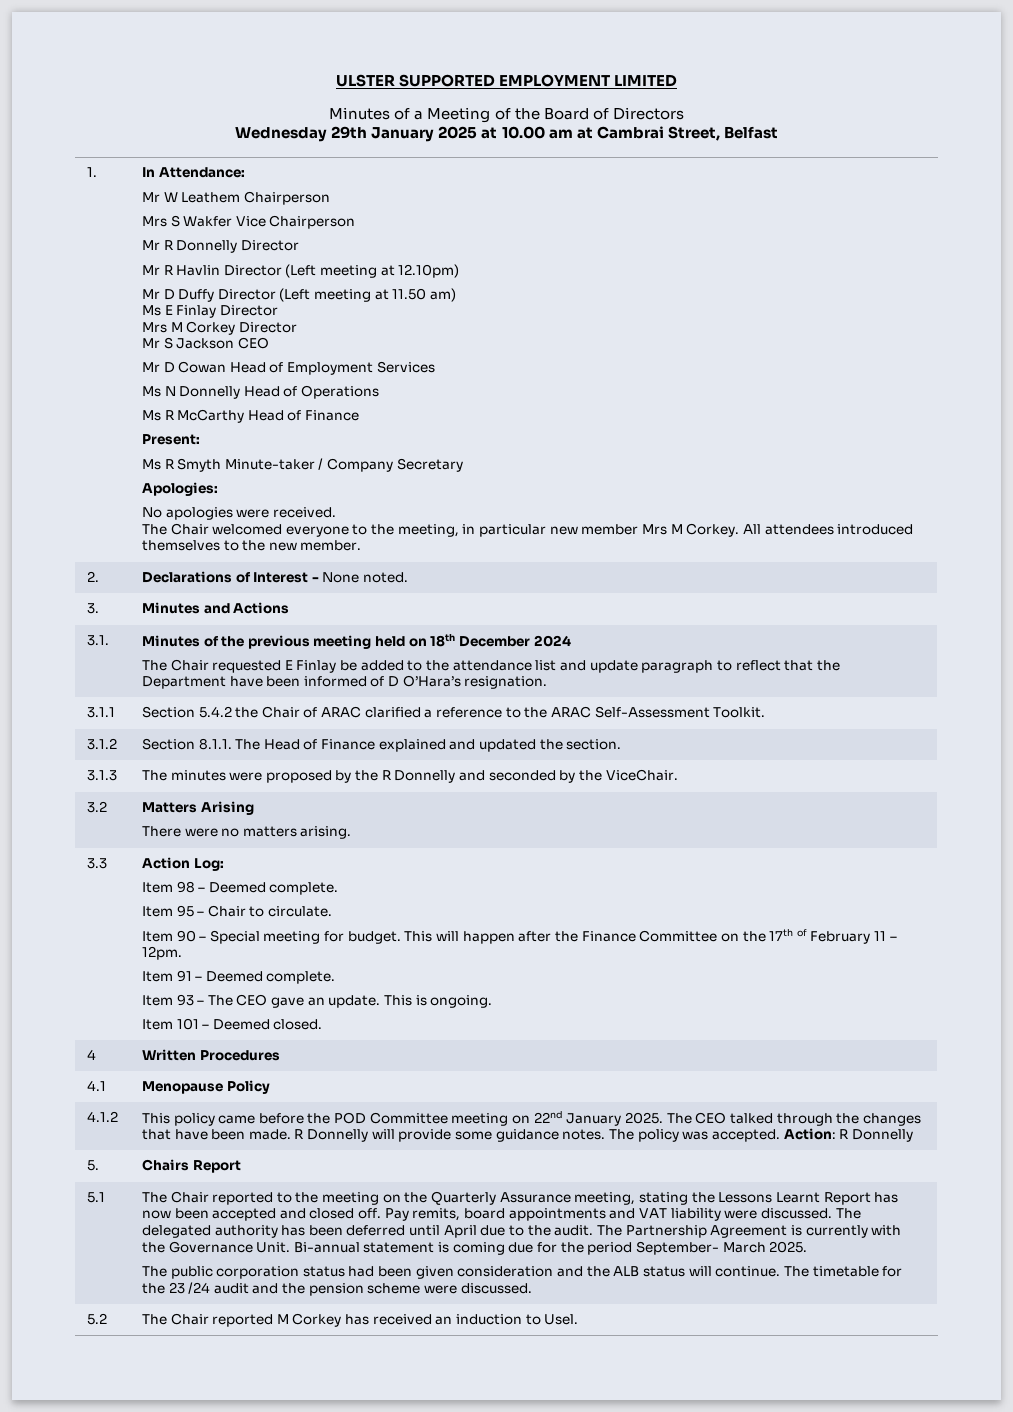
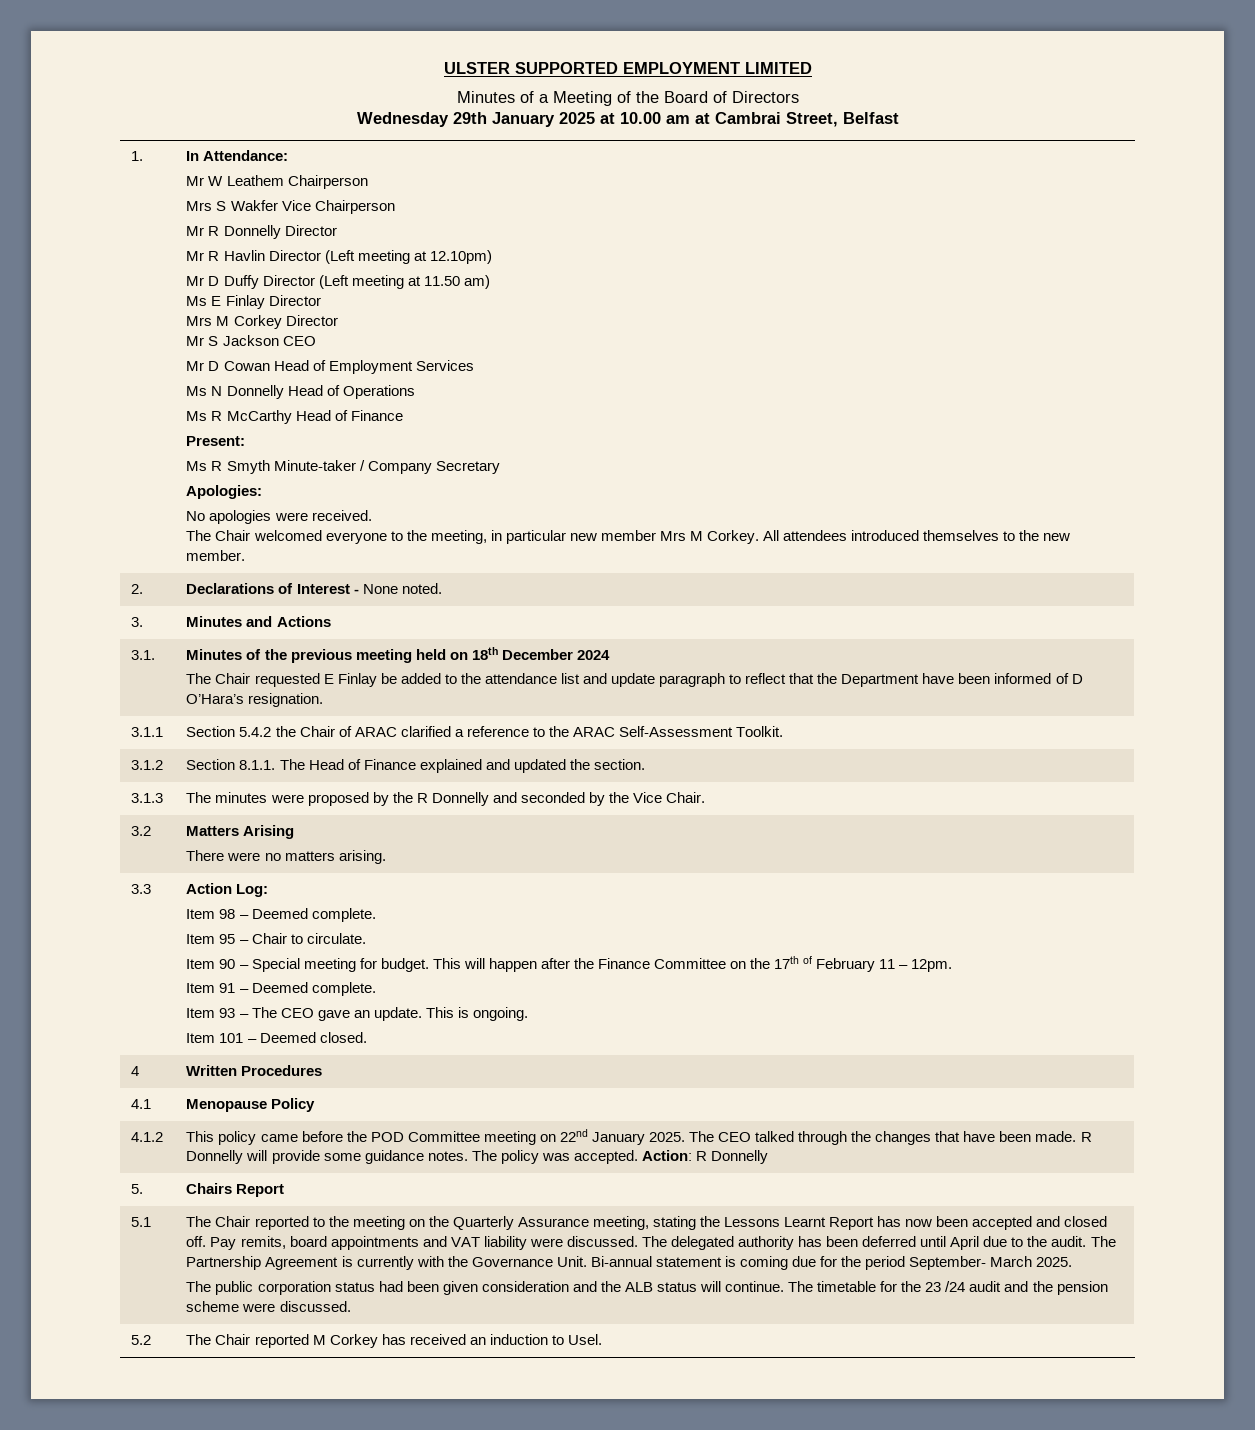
[605,769,678,781] ViceChair. -> [633,792,706,803] Vice Chair.

